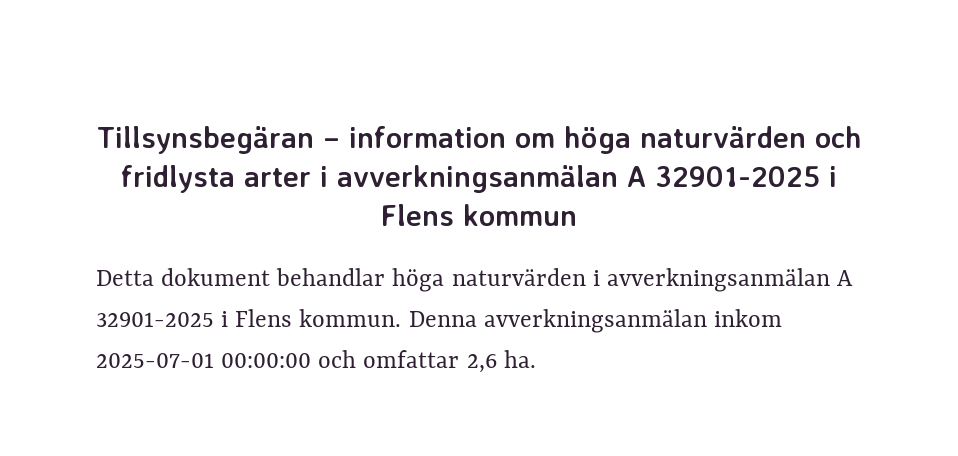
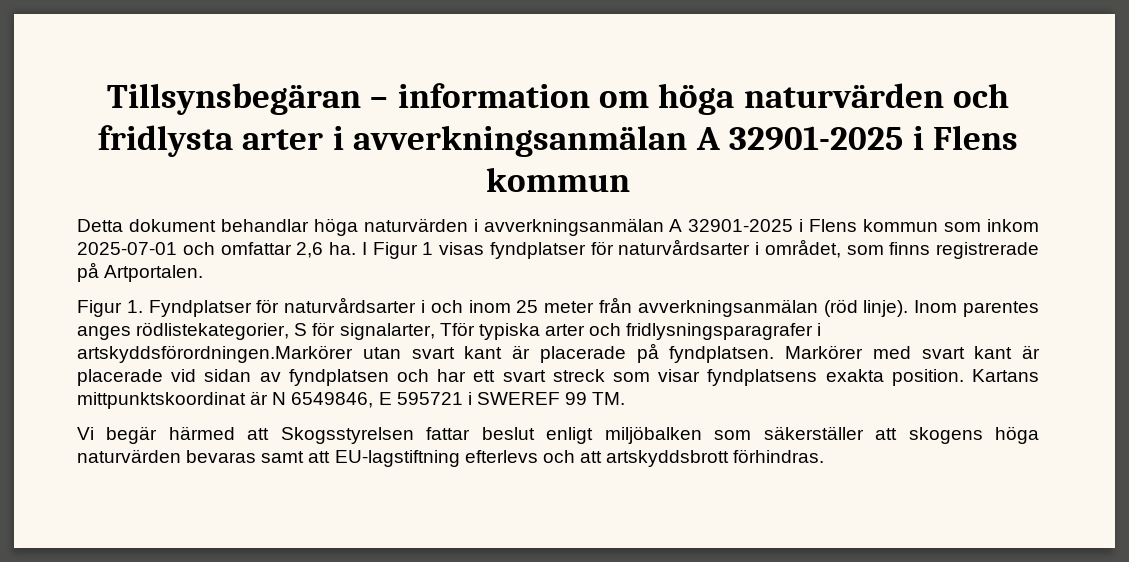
[299,309,707,333] kommun. Denna avverkningsanmälan -> [863,219,982,232] kommun som
[221,353,312,368] 00:00:00 -> (177, 248) none
(536, 359) none -> [361,239,1039,259] [77,262,204,282] [77,297,1039,317] [77,322,822,340] [77,343,1040,363] [77,369,1040,386] [77,391,626,409] [77,426,1039,444] [77,449,825,467] I Figur 1 visas fyndplatser för naturvårdsarter i området, som finns registrerade på Artportalen. // Figur 1. Fyndplatser för naturvårdsarter i och inom 25 meter från avverkningsanmälan (röd linje). Inom parentes anges rödlistekategorier, S för signalarter, Tför typiska arter och fridlysningsparagrafer i artskyddsförordningen.Markörer utan svart kant är placerade på fyndplatsen. Markörer med svart kant är placerade vid sidan av fyndplatsen och har ett svart streck som visar fyndplatsens exakta position. Kartans mittpunktskoordinat är N 6549846, E 595721 i SWEREF 99 TM. // Vi begär härmed att Skogsstyrelsen fattar beslut enligt miljöbalken som säkerställer att skogens höga naturvärden bevaras samt att EU-lagstiftning efterlevs och att artskyddsbrott förhindras.

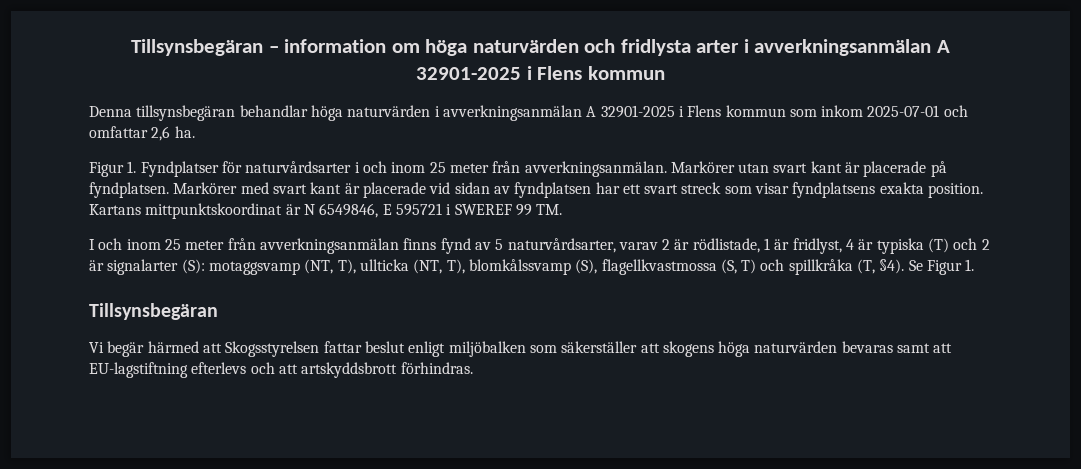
[77,219,216,232] Detta dokument -> [89,105,236,121] Denna tillsynsbegäran
[361,239,1039,259] [77,262,204,282] I Figur 1 visas fyndplatser för naturvårdsarter i området, som finns registrerade på Artportalen. -> (195, 132) none
[637,299,1039,317] [77,322,822,340] [77,345,353,363] avverkningsanmälan (röd linje). Inom parentes anges rödlistekategorier, S för signalarter, Tför typiska arter och fridlysningsparagrafer i artskyddsförordningen.Markörer -> [524,161,735,177] avverkningsanmälan. Markörer
[396,369,429,382] och -> (592, 190) none
(626, 398) none -> [89,238,990,254] [89,259,975,275] [89,303,218,320] // I och inom 25 meter från avverkningsanmälan finns fynd av 5 naturvårdsarter, varav 2 är rödlistade, 1 är fridlyst, 4 är typiska (T) och 2 är signalarter (S): motaggsvamp (NT, T), ullticka (NT, T), blomkålssvamp (S), flagellkvastmossa (S, T) och spillkråka (T, §4). Se Figur 1. // Tillsynsbegäran

